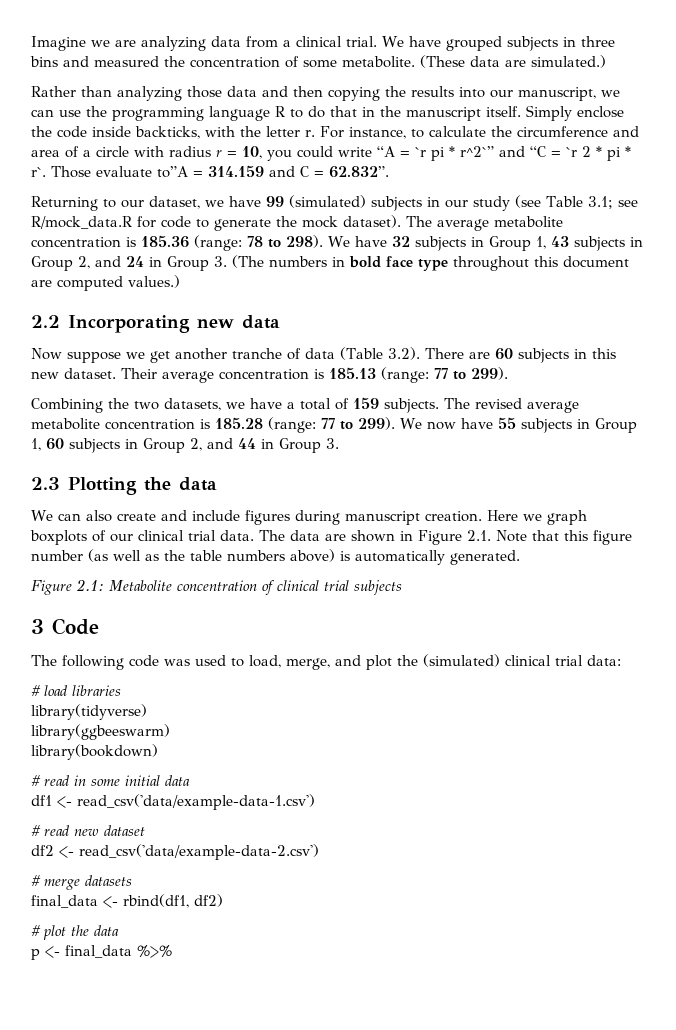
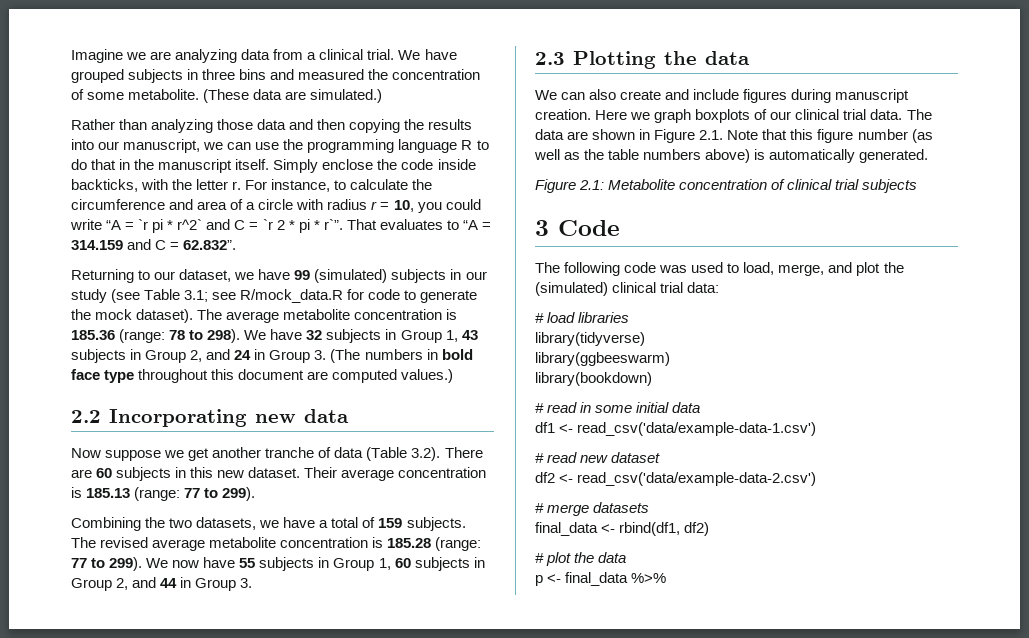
[460,146,546,157] r^2`” and “C -> [177,219,246,230] r^2` and C
[31,166,188,178] r`. Those evaluate to”A -> [323,219,478,230] r`”. That evaluates to “A

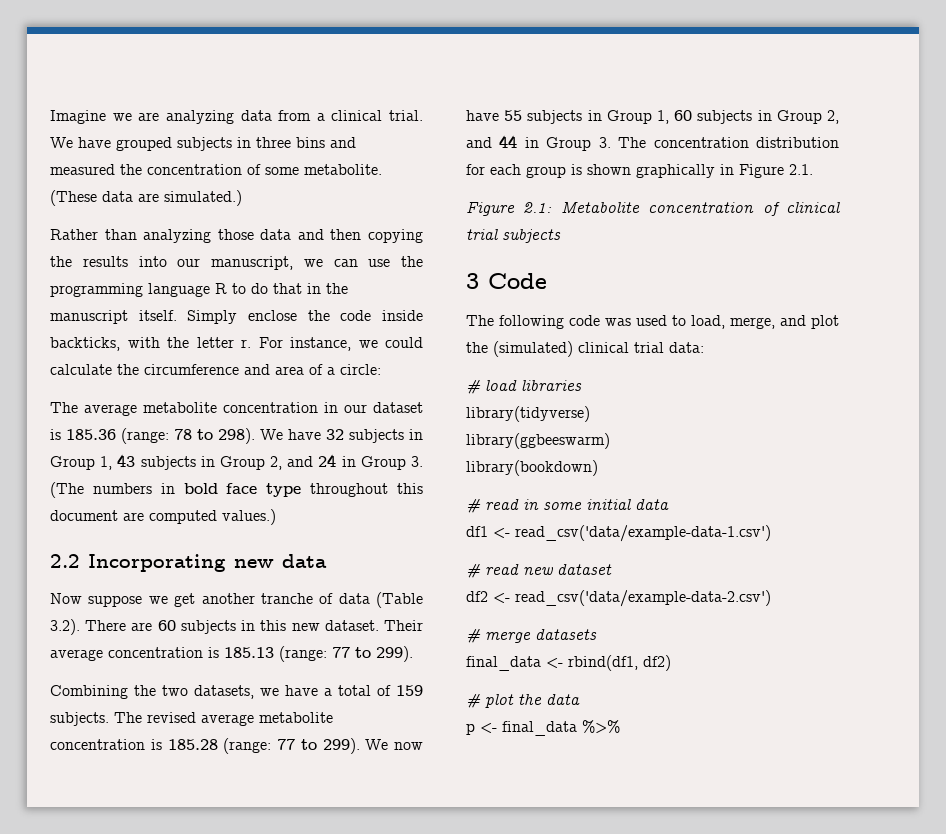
[334,180,347,190] to -> [358,337,423,348] we could
[258,199,481,213] [70,219,492,233] [71,239,237,250] [71,269,487,283] [71,289,478,303] [71,309,194,323] circle with radius r = 10, you could write “A = `r pi * r^2` and C = `r 2 * pi * r`”. That evaluates to “A = 314.159 and C = 62.832”. // Returning to our dataset, we have 99 (simulated) subjects in our study (see Table 3.1; see R/mock_data.R for code to generate the mock dataset). -> [340,364,381,375] circle: //
(443, 314) none -> [324,402,423,413] in our dataset
[535,51,750,69] [535,89,910,103] [535,109,932,123] [535,129,933,143] [534,149,929,163] // 2.3 Plotting the data // We can also create and include figures during manuscript creation. Here we graph boxplots of our clinical trial data. The data are shown in Figure 2.1. Note that this figure number (as well as the table numbers above) is automatically generated. -> [618,137,839,148] [466,164,813,178] The concentration distribution for each group is shown graphically in Figure 2.1.

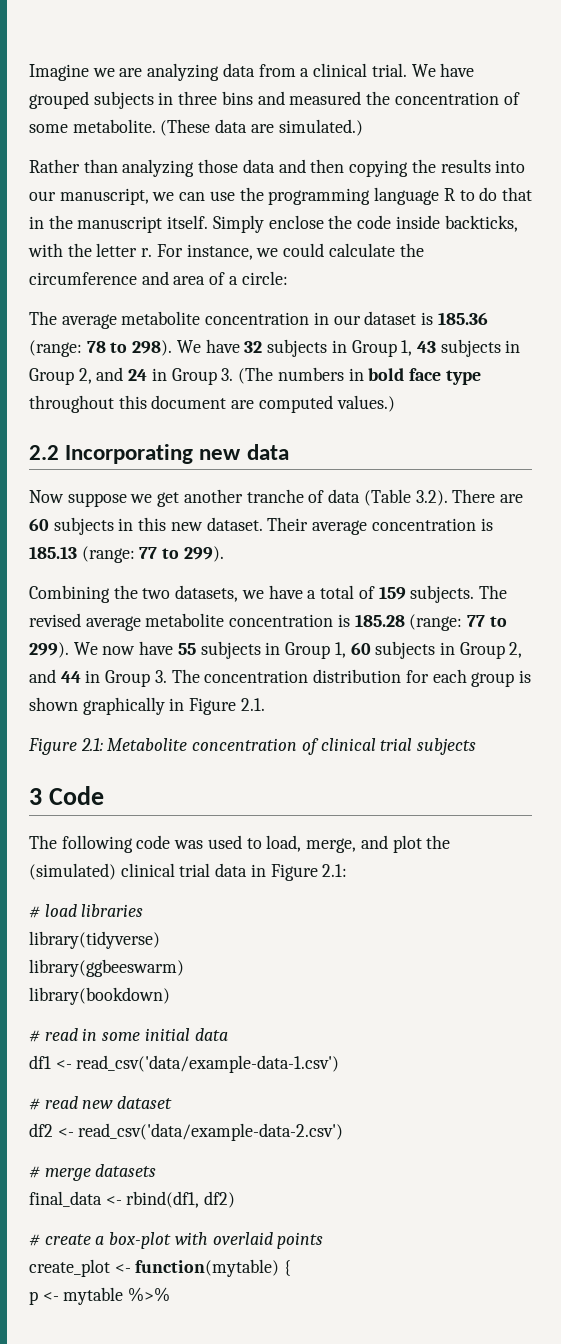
[669,342,704,353] data: -> [215,863,348,881] data in Figure 2.1:
[485,694,580,708] plot the data -> [44,1232,324,1249] [29,1259,292,1277] create a box-plot with overlaid points // create_plot <- function(mytable) {
[502,721,577,736] final_data -> [63,1287,124,1305] mytable

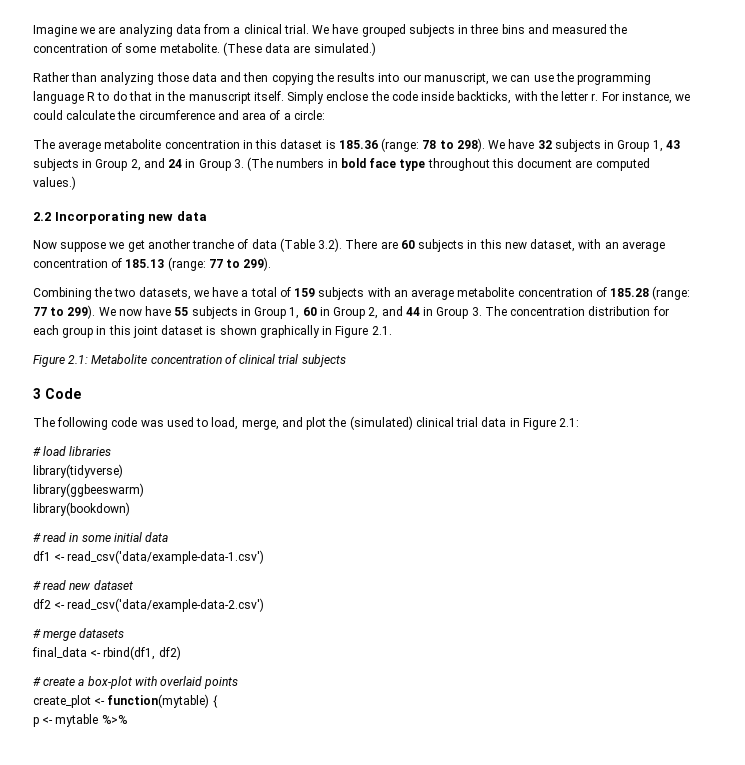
[333,315,361,325] our -> [255,139,278,149] this
[206,517,309,531] dataset. Their -> [530,239,619,252] dataset, with an
[480,518,493,531] is -> [111,258,123,268] of
[410,585,507,603] [29,613,350,631] subjects. The revised average metabolite concentration is -> [318,287,607,300] subjects with an average metabolite concentration of
[375,641,436,659] subjects -> (317, 311) none
(515, 679) none -> [96,325,204,338] in this joint dataset

